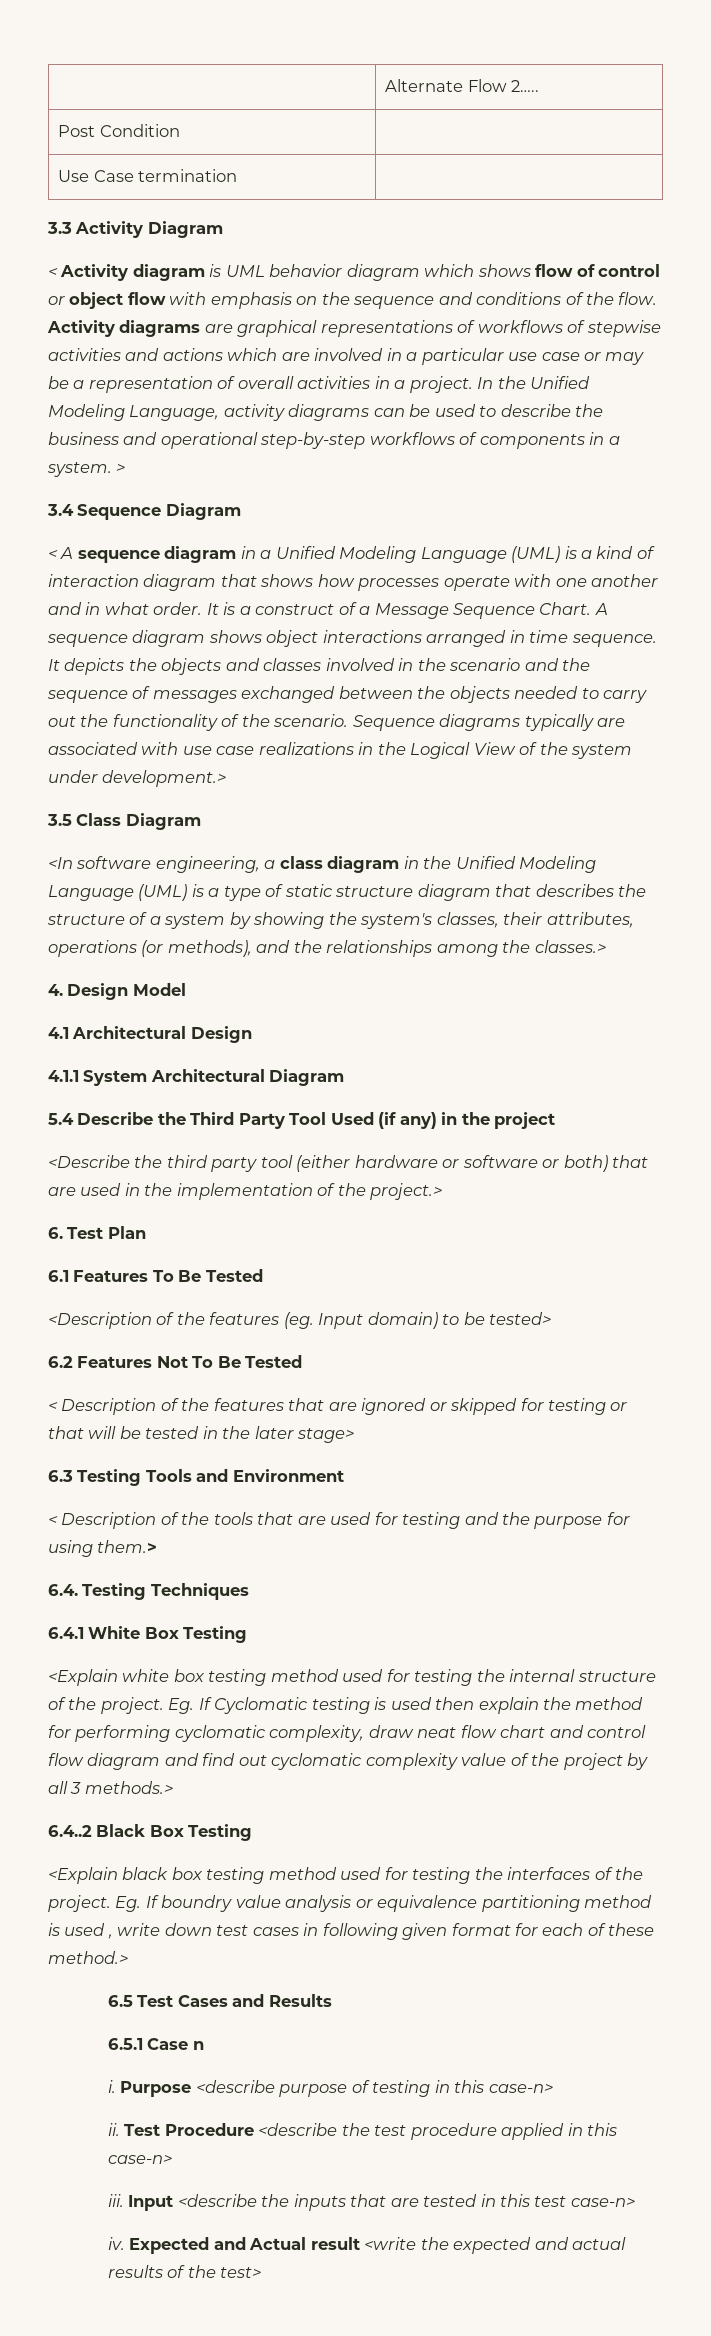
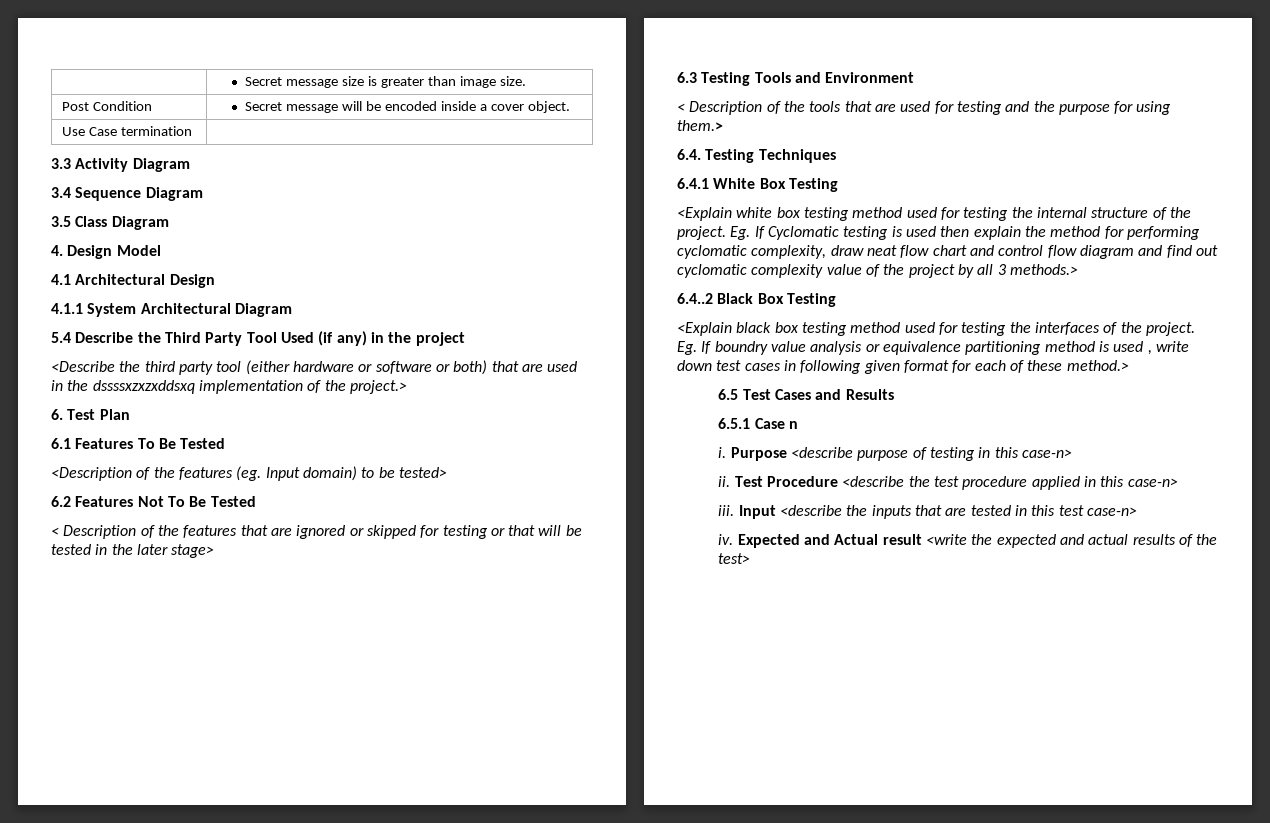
[385,79,540,92] [58,124,180,137] | Alternate Flow 2….. // Post Condition | -> [245,76,526,88] [61,101,152,111] [245,101,570,113] | Secret message size is greater than image size. // Post Condition | Secret message will be encoded inside a cover object.
[48,264,661,281] [48,292,658,309] [47,320,661,337] [48,348,645,365] [48,376,591,393] [48,404,604,421] [48,432,620,449] [47,462,126,477] [47,503,241,520] [48,546,655,563] [48,574,659,591] [48,602,608,619] [47,630,657,647] [48,658,591,675] [47,686,648,703] [48,714,626,731] [48,742,633,759] [48,770,227,787] [47,813,201,830] [48,856,597,873] [48,884,647,901] [47,912,634,929] [48,940,606,957] < Activity diagram is UML behavior diagram which shows flow of control or object flow with emphasis on the sequence and conditions of the flow. Activity diagrams are graphical representations of workflows of stepwise activities and actions which are involved in a particular use case or may be a representation of overall activities in a project. In the Unified Modeling Language, activity diagrams can be used to describe the business and operational step-by-step workflows of components in a system. > // 3.4 Sequence Diagram // < A sequence diagram in a Unified Modeling Language (UML) is a kind of interaction diagram that shows how processes operate with one another and in what order. It is a construct of a Message Sequence Chart. A sequence diagram shows object interactions arranged in time sequence. It depicts the objects and classes involved in the scenario and the sequence of messages exchanged between the objects needed to carry out the functionality of the scenario. Sequence diagrams typically are associated with use case realizations in the Logical View of the system under development.> // 3.5 Class Diagram // <In software engineering, a class diagram in the Unified Modeling Language (UML) is a type of static structure diagram that describes the structure of a system by showing the system's classes, their attributes, operations (or methods), and the relationships among the classes.> -> [51,187,203,201] [51,216,169,230] 3.4 Sequence Diagram // 3.5 Class Diagram
(173, 1189) none -> [92,380,195,394] dssssxzxzxddsxq

